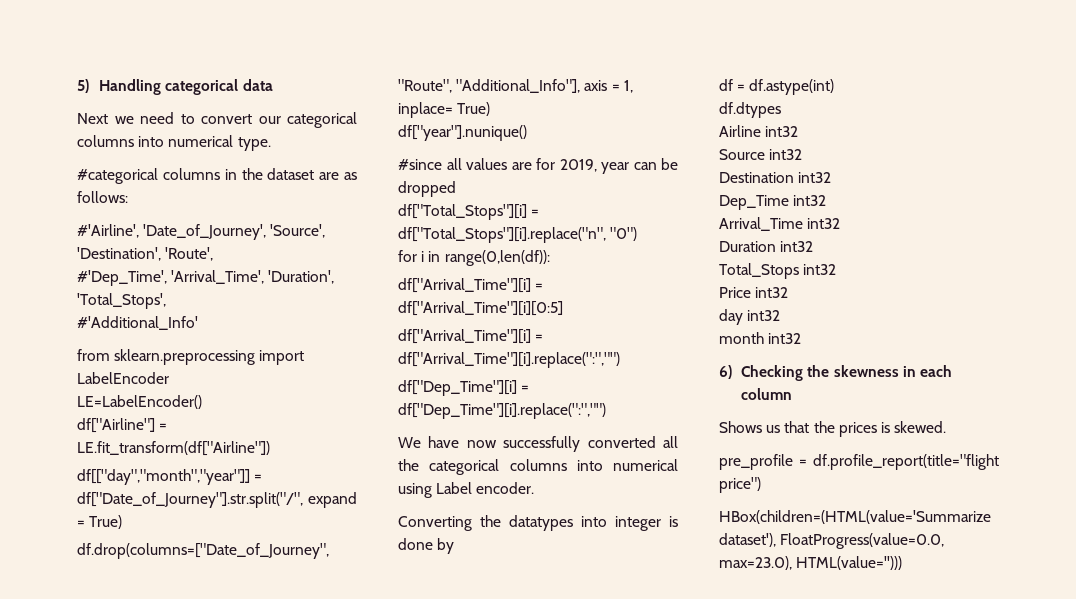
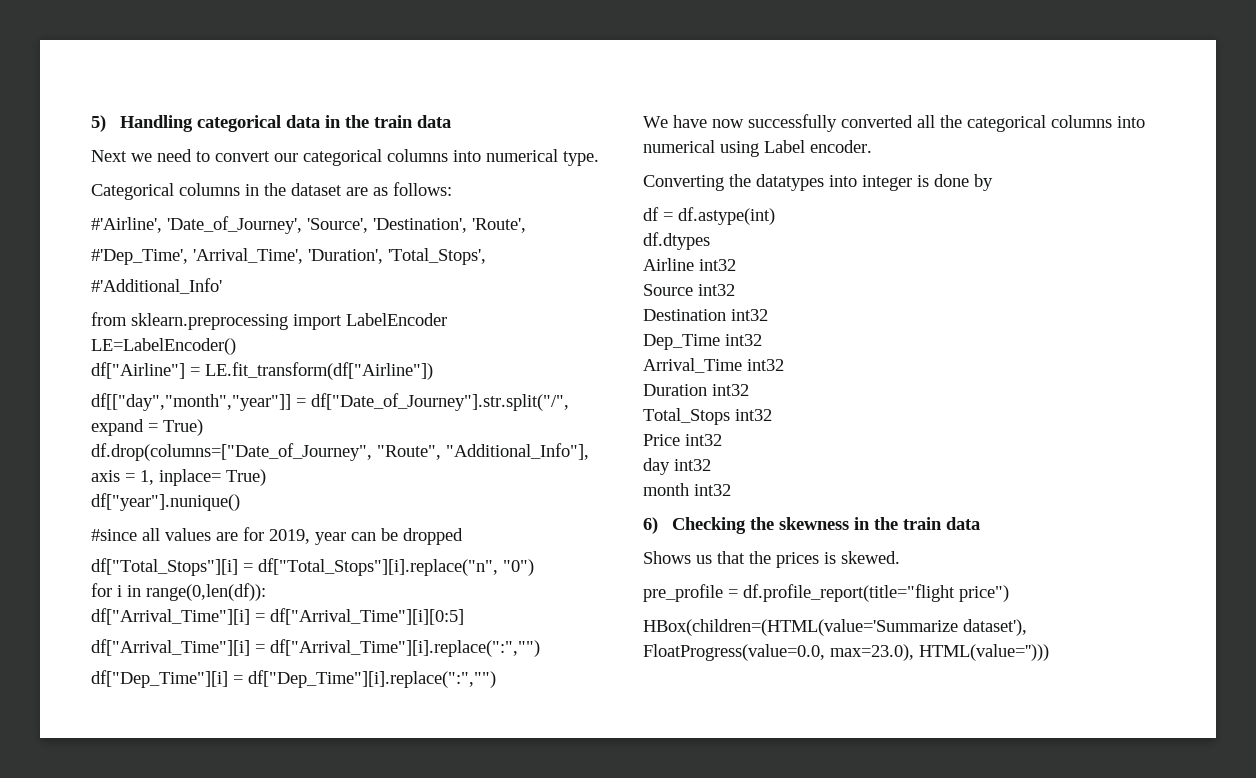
(273, 85) none -> [324,115,451,128] in the train data
[77,168,158,184] #categorical -> [91,183,174,200] Categorical
[919,365,952,377] [741,388,793,400] each column -> [873,517,980,530] the train data

